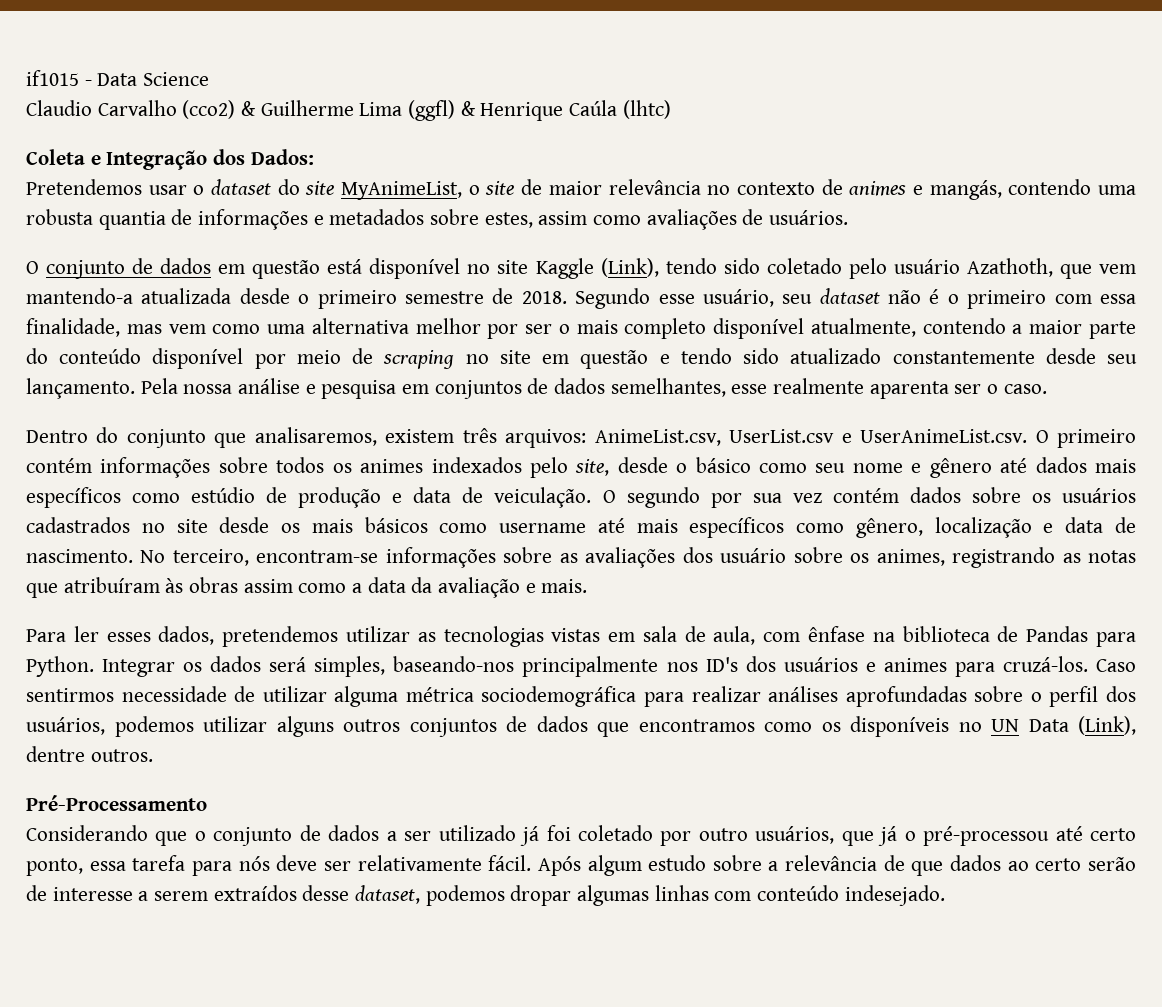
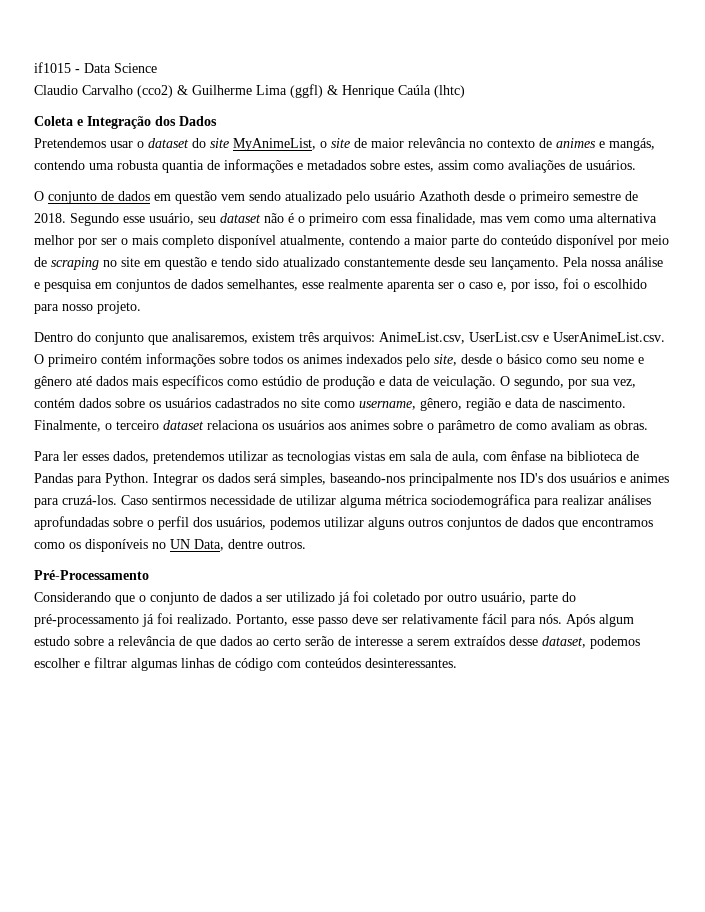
[250,149,314,165] Dados: -> [179,116,217,126] Dados
[327,258,1136,279] [26,288,232,304] está disponível no site Kaggle (Link), tendo sido coletado pelo usuário Azathoth, que vem mantendo-a atualizada -> [221,191,470,204] vem sendo atualizado pelo usuário Azathoth
[1003,384,1047,394] caso. -> [469,278,647,292] [34,301,141,314] caso e, por isso, foi o escolhido para nosso projeto.
[626,487,700,508] segundo -> [514,376,564,389] segundo,
[792,493,822,503] vez -> [613,379,636,388] vez,
[219,517,1136,538] [26,547,1137,568] [26,577,588,598] desde os mais básicos como username até mais específicos como gênero, localização e data de nascimento. No terceiro, encontram-se informações sobre as avaliações dos usuário sobre os animes, registrando as notas que atribuíram às obras assim como a data da avaliação e mais. -> [324,398,626,411] [34,420,648,433] como username, gênero, região e data de nascimento. Finalmente, o terceiro dataset relaciona os usuários aos animes sobre o parâmetro de como avaliam as obras.
[1028,716,1136,735] Data (Link), -> [194,539,224,551] Data,
[755,826,1137,846] [26,855,532,876] usuários, que já o pré-processou até certo ponto, essa tarefa para nós deve ser relativamente fácil. -> [481,592,576,605] [34,613,562,627] usuário, parte do pré-processamento já foi realizado. Portanto, esse passo deve ser relativamente fácil para nós.
[510,885,945,906] dropar algumas linhas com conteúdo indesejado. -> [34,657,457,671] escolher e filtrar algumas linhas de código com conteúdos desinteressantes.

